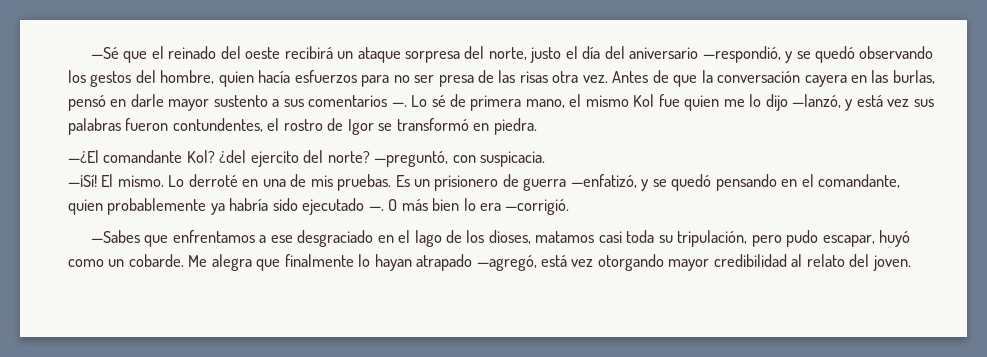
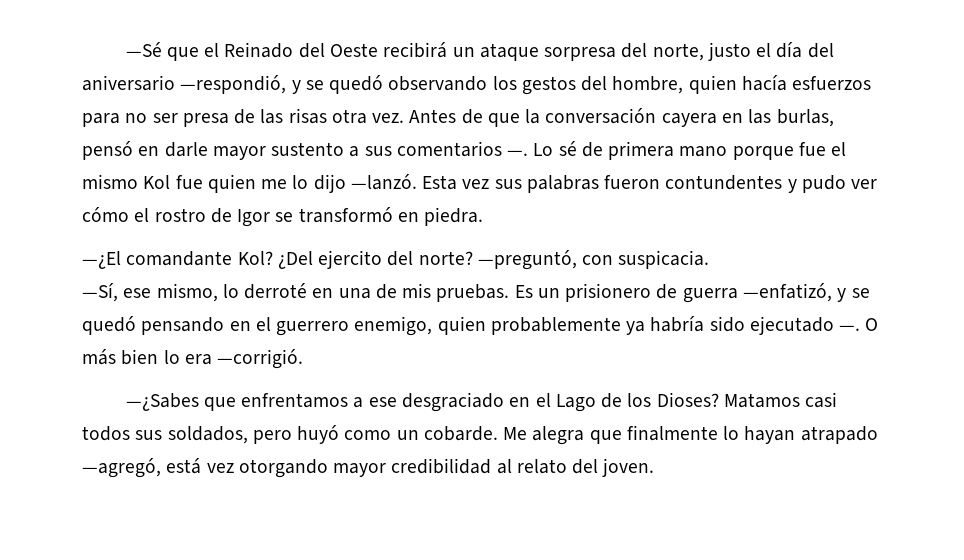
[168,46,281,59] reinado del oeste -> [224,42,378,58] Reinado del Oeste
[525,99,565,108] mano, -> [679,142,826,160] mano porque fue
[792,94,883,111] —lanzó, y está -> [350,174,458,190] —lanzó. Esta
[172,118,263,132] contundentes, -> [665,175,878,193] [82,207,129,222] contundentes y pudo ver cómo
[219,150,247,163] ¿del -> [277,251,313,269] ¿Del
[68,174,185,187] —¡Sí! El mismo. Lo -> [82,283,239,302] —Sí, ese mismo, lo
[818,174,901,188] comandante, -> [276,316,433,336] guerrero enemigo,
[90,230,140,243] —Sabes -> [125,393,199,411] —¿Sabes
[414,230,442,247] lago -> [555,394,596,412] Lago
[488,230,875,247] dioses, matamos casi toda su tripulación, pero pudo escapar, -> [656,392,838,408] [82,426,292,444] Dioses? Matamos casi todos sus soldados, pero

